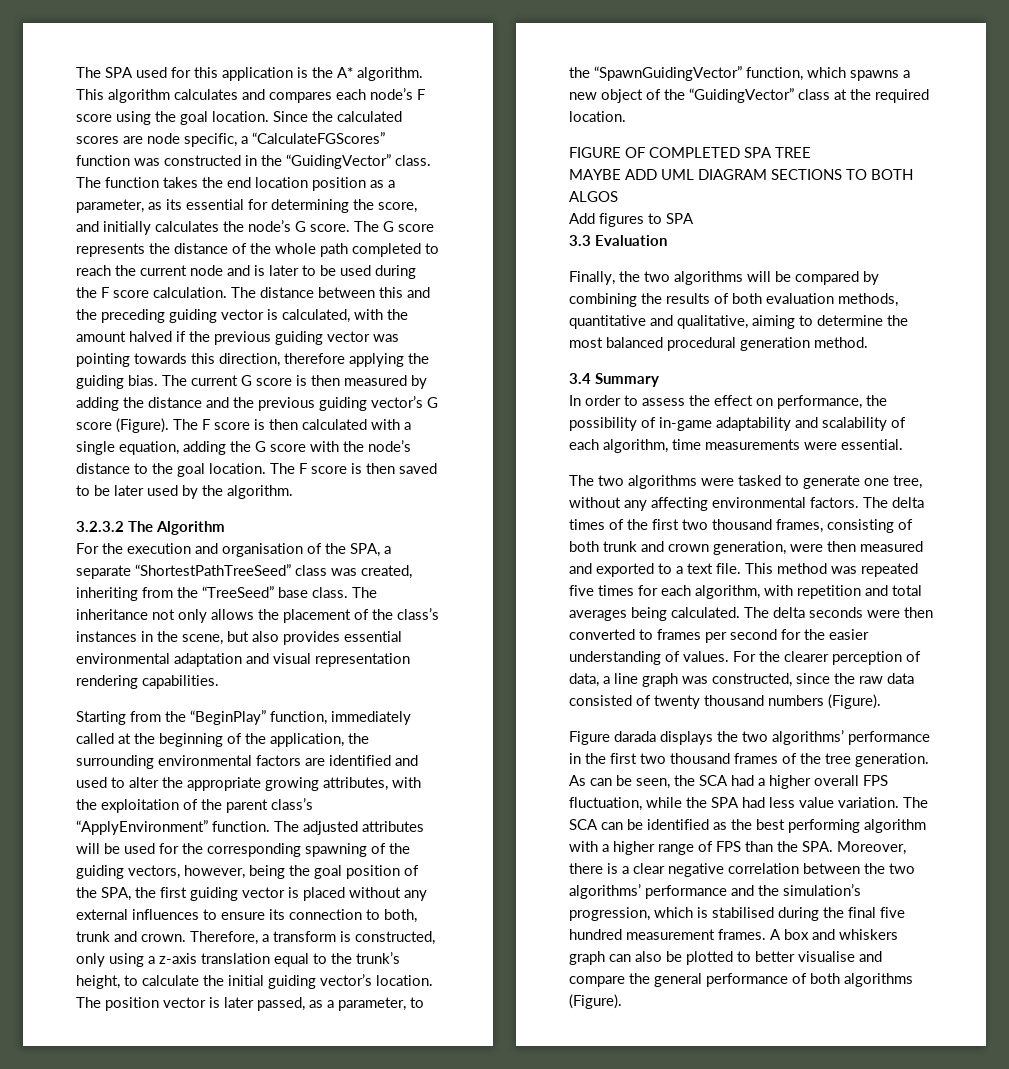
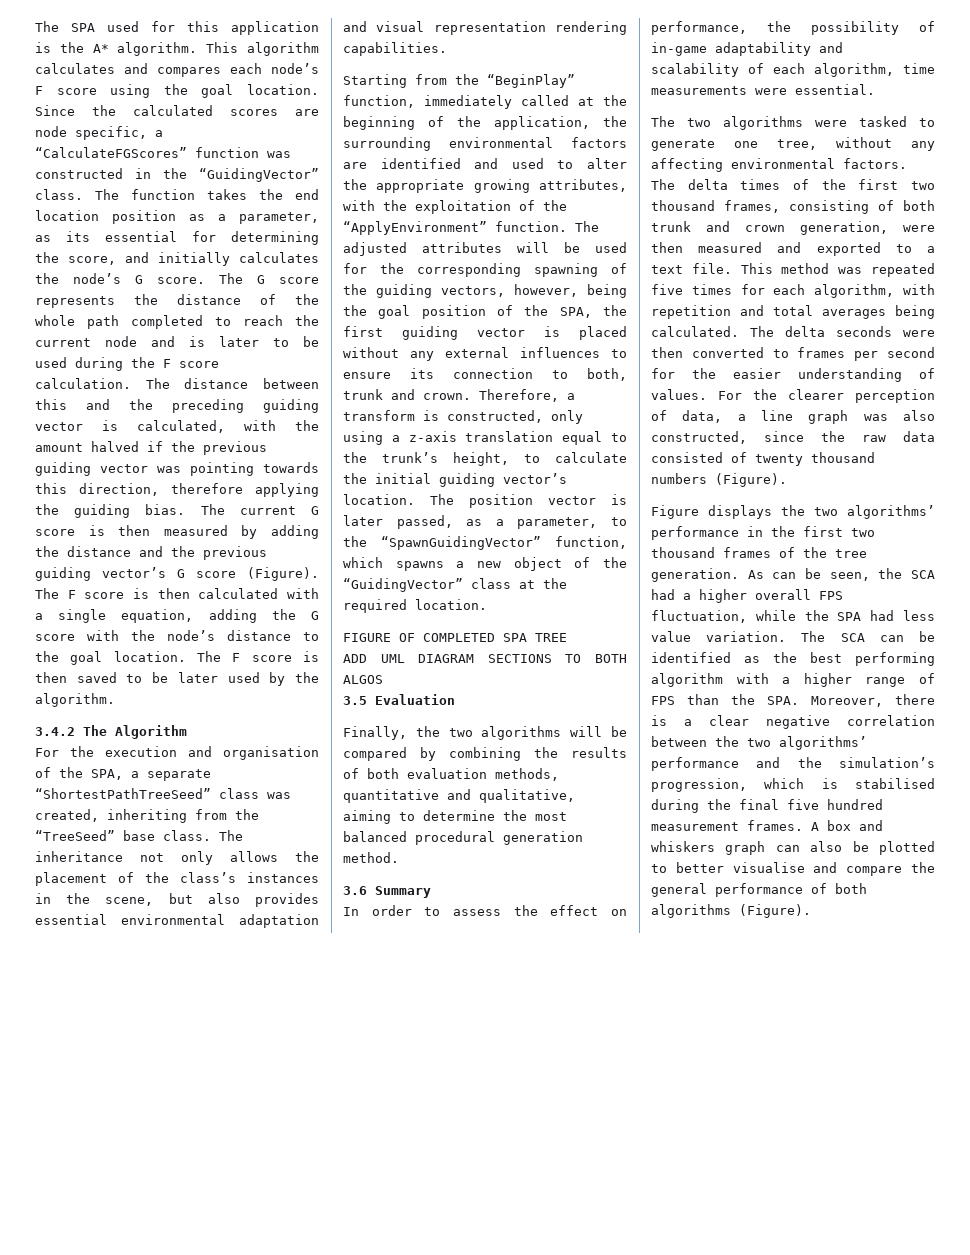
[76,521,124,532] 3.2.3.2 -> [35,727,75,736] 3.4.2
[226,798,313,813] parent class’s -> (567, 205) none
[569,169,621,180] MAYBE -> (567, 637) none
[569,213,694,227] [569,235,591,246] Add figures to SPA // 3.3 -> [343,696,367,705] 3.5
[569,373,591,384] 3.4 -> [343,886,367,895] 3.6
(708, 680) none -> [903,410,935,421] also
[614,731,656,742] darada -> (699, 512) none

